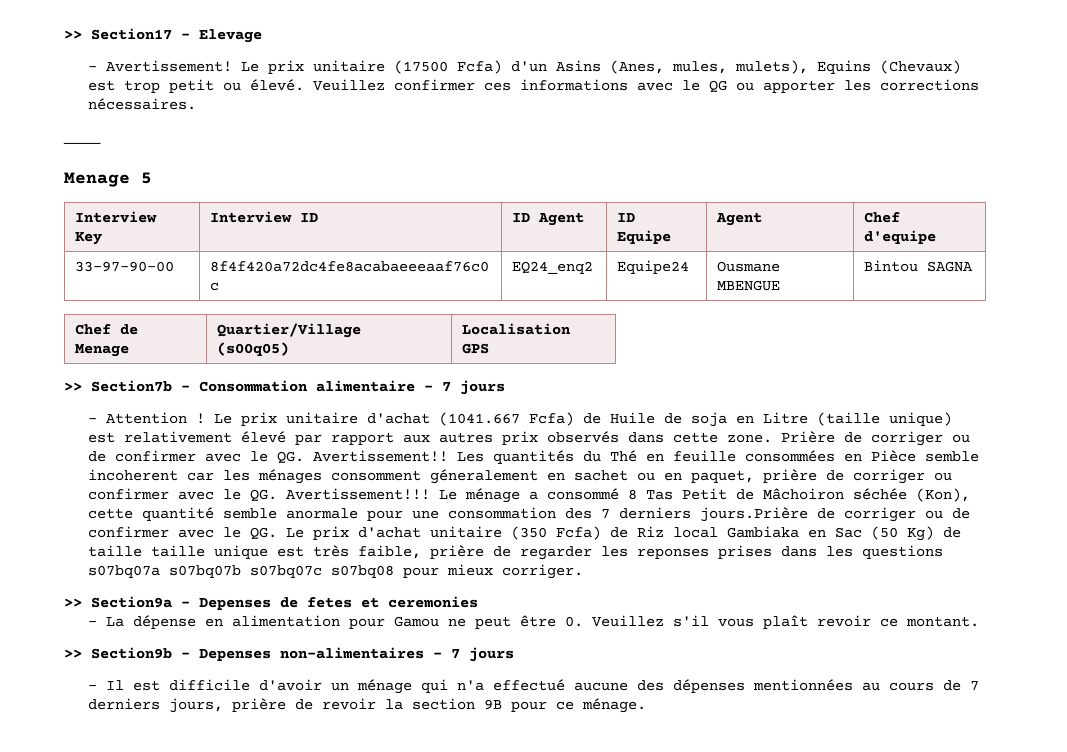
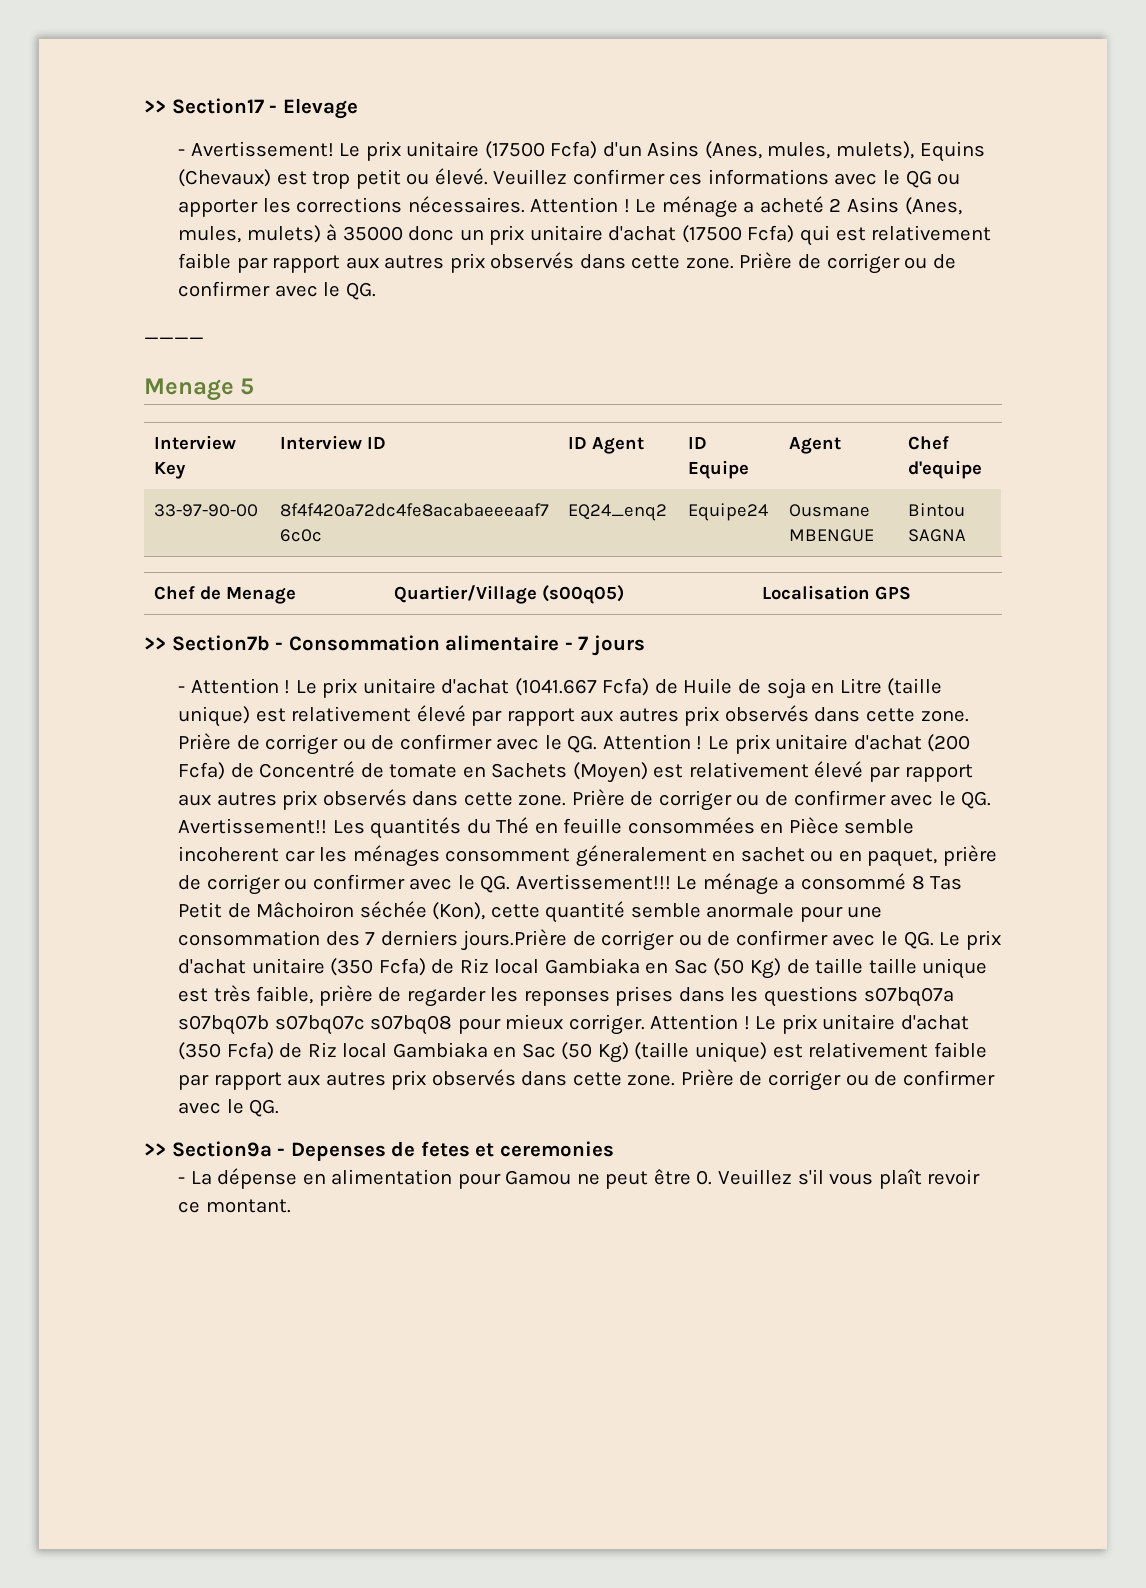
(197, 104) none -> [530,196,962,218] [178,224,992,246] [178,252,956,274] [178,281,376,300] Attention ! Le ménage a acheté 2 Asins (Anes, mules, mulets) à 35000 donc un prix unitaire d'achat (17500 Fcfa) qui est relativement faible par rapport aux autres prix observés dans cette zone. Prière de corriger ou de confirmer avec le QG.
(305, 457) none -> [602,734,971,754] [178,761,973,783] [178,789,992,811] Attention ! Le prix unitaire d'achat (200 Fcfa) de Concentré de tomate en Sachets (Moyen) est relativement élevé par rapport aux autres prix observés dans cette zone. Prière de corriger ou de confirmer avec le QG.
(584, 571) none -> [650,1014,969,1034] [178,1042,987,1063] [178,1069,995,1091] [178,1099,280,1117] Attention ! Le prix unitaire d'achat (350 Fcfa) de Riz local Gambiaka en Sac (50 Kg) (taille unique) est relativement faible par rapport aux autres prix observés dans cette zone. Prière de corriger ou de confirmer avec le QG.
[64,647,514,662] [88,679,980,694] [88,698,647,713] // >> Section9b - Depenses non-alimentaires - 7 jours // - Il est difficile d'avoir un ménage qui n'a effectué aucune des dépenses mentionnées au cours de 7 derniers jours, prière de revoir la section 9B pour ce ménage. -> (291, 1206) none

